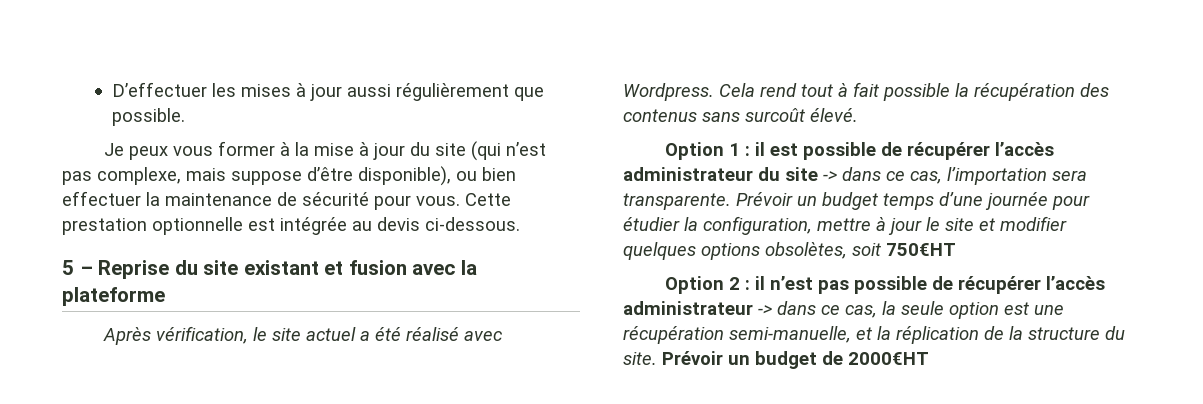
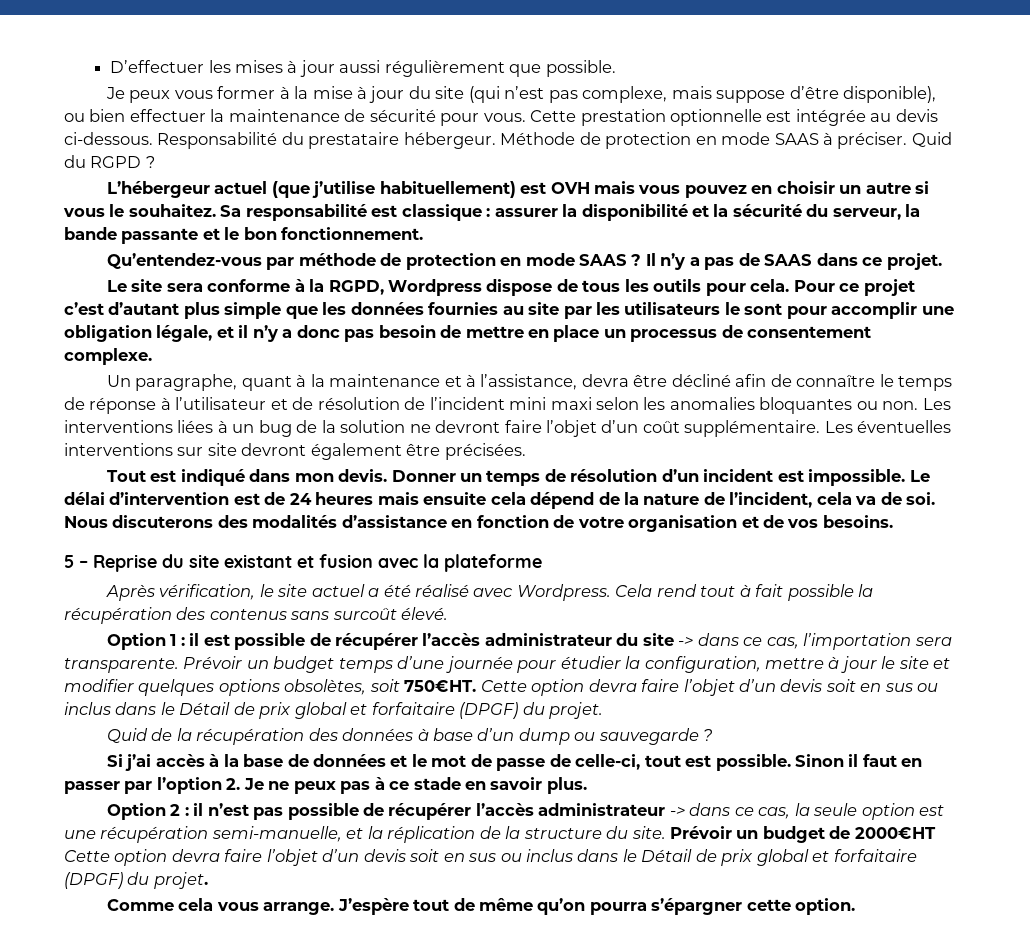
(520, 224) none -> [157,132,952,149] [64,155,155,168] [106,181,930,198] [63,204,921,221] [64,227,424,244] [106,253,942,270] [106,279,915,296] [64,302,954,319] [64,325,872,342] [64,348,152,365] [106,374,953,391] [64,397,951,414] [64,420,952,437] [64,443,526,460] [106,469,930,486] [64,492,936,509] [64,515,893,532] Responsabilité du prestataire hébergeur. Méthode de protection en mode SAAS à préciser. Quid du RGPD ? // L’hébergeur actuel (que j’utilise habituellement) est OVH mais vous pouvez en choisir un autre si vous le souhaitez. Sa responsabilité est classique : assurer la disponibilité et la sécurité du serveur, la bande passante et le bon fonctionnement. // Qu’entendez-vous par méthode de protection en mode SAAS ? Il n’y a pas de SAAS dans ce projet. // Le site sera conforme à la RGPD, Wordpress dispose de tous les outils pour cela. Pour ce projet c’est d’autant plus simple que les données fournies au site par les utilisateurs le sont pour accomplir une obligation légale, et il n’y a donc pas besoin de mettre en place un processus de consentement complexe. // Un paragraphe, quant à la maintenance et à l’assistance, devra être décliné afin de connaître le temps de réponse à l’utilisateur et de résolution de l’incident mini maxi selon les anomalies bloquantes ou non. Les interventions liées à un bug de la solution ne devront faire l’objet d’un coût supplémentaire. Les éventuelles interventions sur site devront également être précisées. // Tout est indiqué dans mon devis. Donner un temps de résolution d’un incident est impossible. Le délai d’intervention est de 24 heures mais ensuite cela dépend de la nature de l’incident, cela va de soi. Nous discuterons des modalités d’assistance en fonction de votre organisation et de vos besoins.
[886,243,956,256] 750€HT -> [404,679,939,696] [64,702,604,719] [106,728,713,745] [106,754,923,771] [64,777,587,794] 750€HT. Cette option devra faire l’objet d’un devis soit en sus ou inclus dans le Détail de prix global et forfaitaire (DPGF) du projet. // Quid de la récupération des données à base d’un dump ou sauvegarde ? // Si j’ai accès à la base de données et le mot de passe de celle-ci, tout est possible. Sinon il faut en passer par l’option 2. Je ne peux pas à ce stade en savoir plus.
(929, 358) none -> [64,849,917,866] [64,872,208,889] [106,898,856,915] Cette option devra faire l’objet d’un devis soit en sus ou inclus dans le Détail de prix global et forfaitaire (DPGF) du projet. // Comme cela vous arrange. J’espère tout de même qu’on pourra s’épargner cette option.

